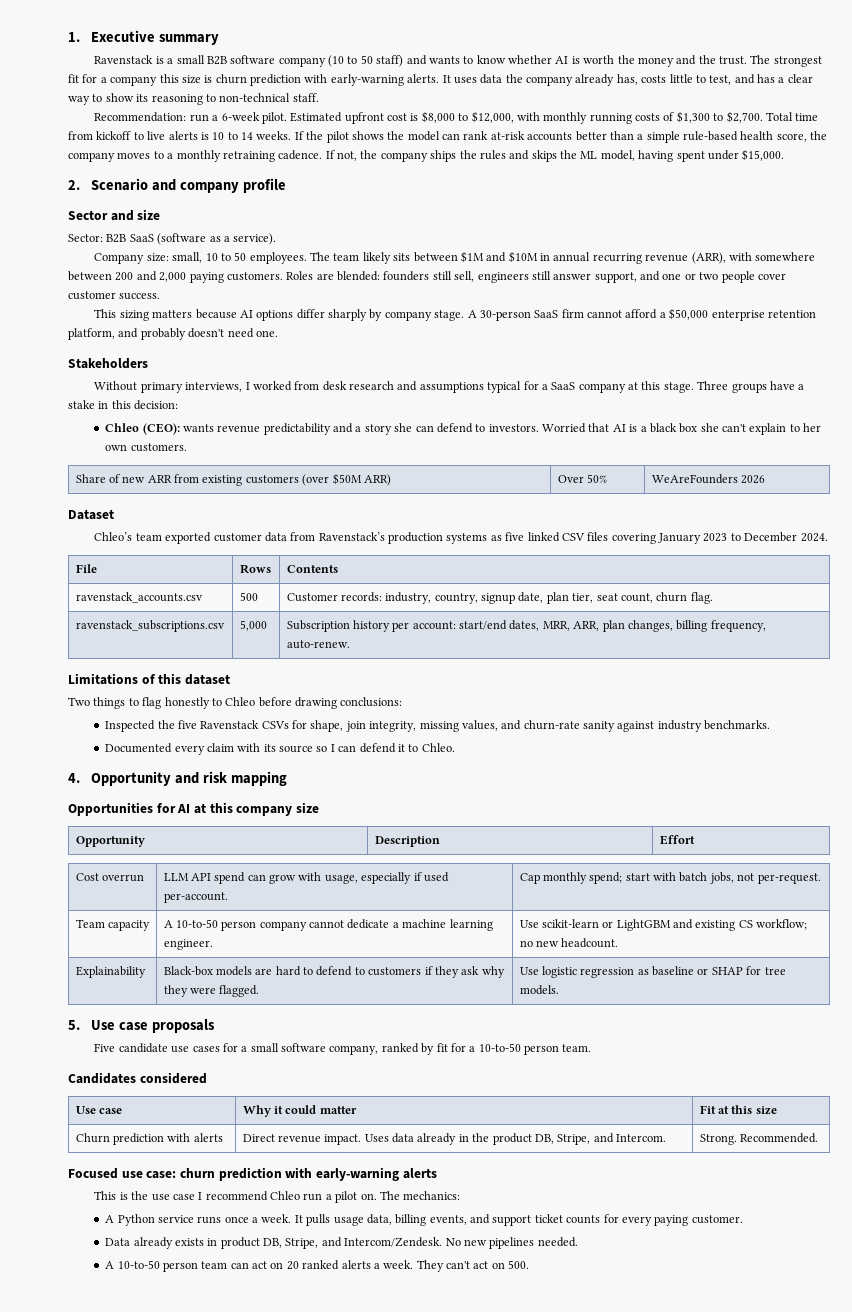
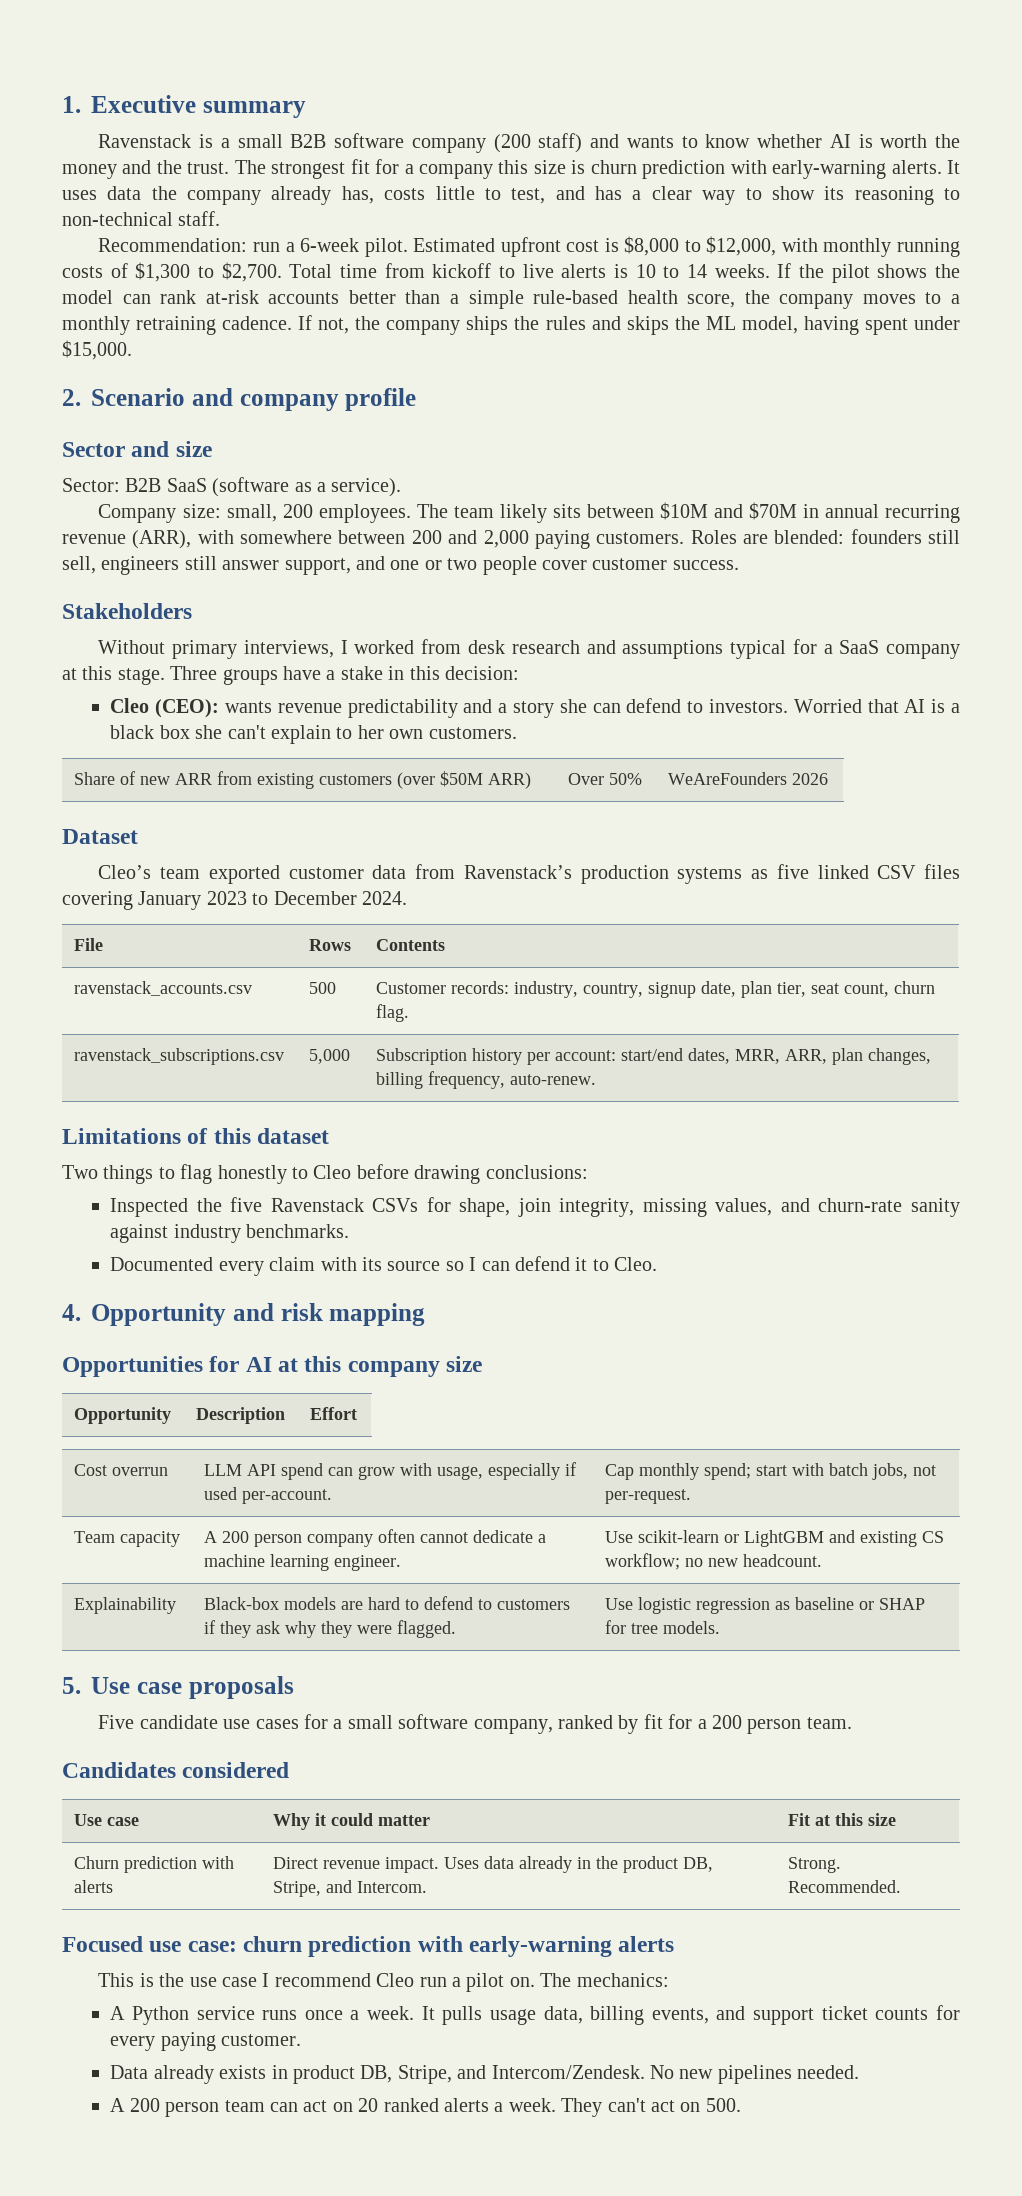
[328,55,373,67] (10 to 50 -> [493,134,531,153] (200
[205,252,247,261] 10 to 50 -> [282,504,313,518] 200
[460,251,538,263] $1M and $10M -> [659,502,797,520] $10M and $70M
[94,308,816,321] [68,328,278,340] // This sizing matters because AI options differ sharply by company stage. A 30-person SaaS firm cannot afford a $50,000 enterprise retention platform, and probably doesn't need one. -> (739, 565) none
[105,423,140,432] Chleo -> [110,698,150,713] Cleo
[94,532,133,541] Chleo’s -> [98,865,152,879] Cleo’s
[225,697,256,706] Chleo -> [313,1165,352,1179] Cleo
[421,743,455,752] Chleo. -> [614,1257,658,1271] Cleo.
[175,919,218,928] 10-to-50 -> [222,1531,250,1543] 200
(307, 926) none -> [378,1529,416,1543] often
[478,1043,521,1052] 10-to-50 -> [712,1715,743,1729] 200
[270,1191,301,1200] Chleo -> [376,1973,415,1987] Cleo
[117,1260,160,1269] 10-to-50 -> [129,2098,160,2112] 200

